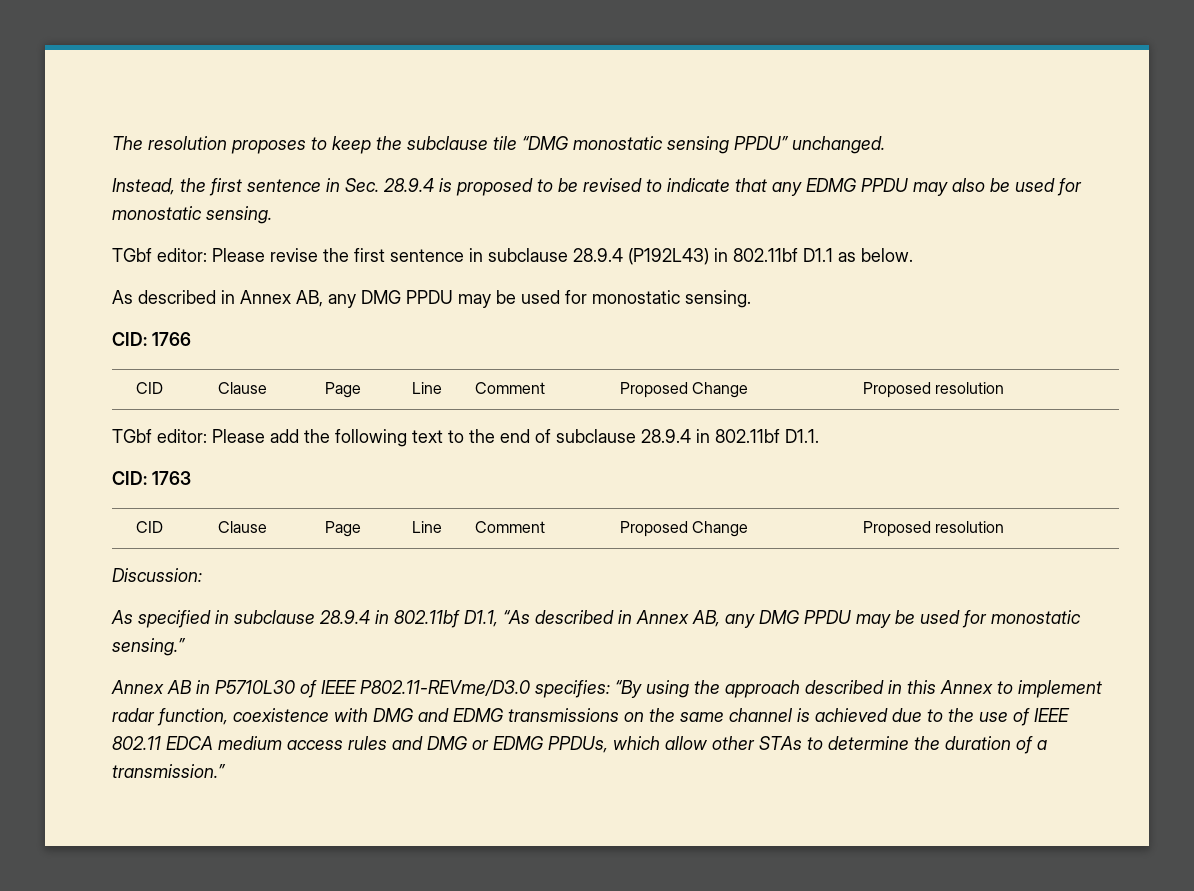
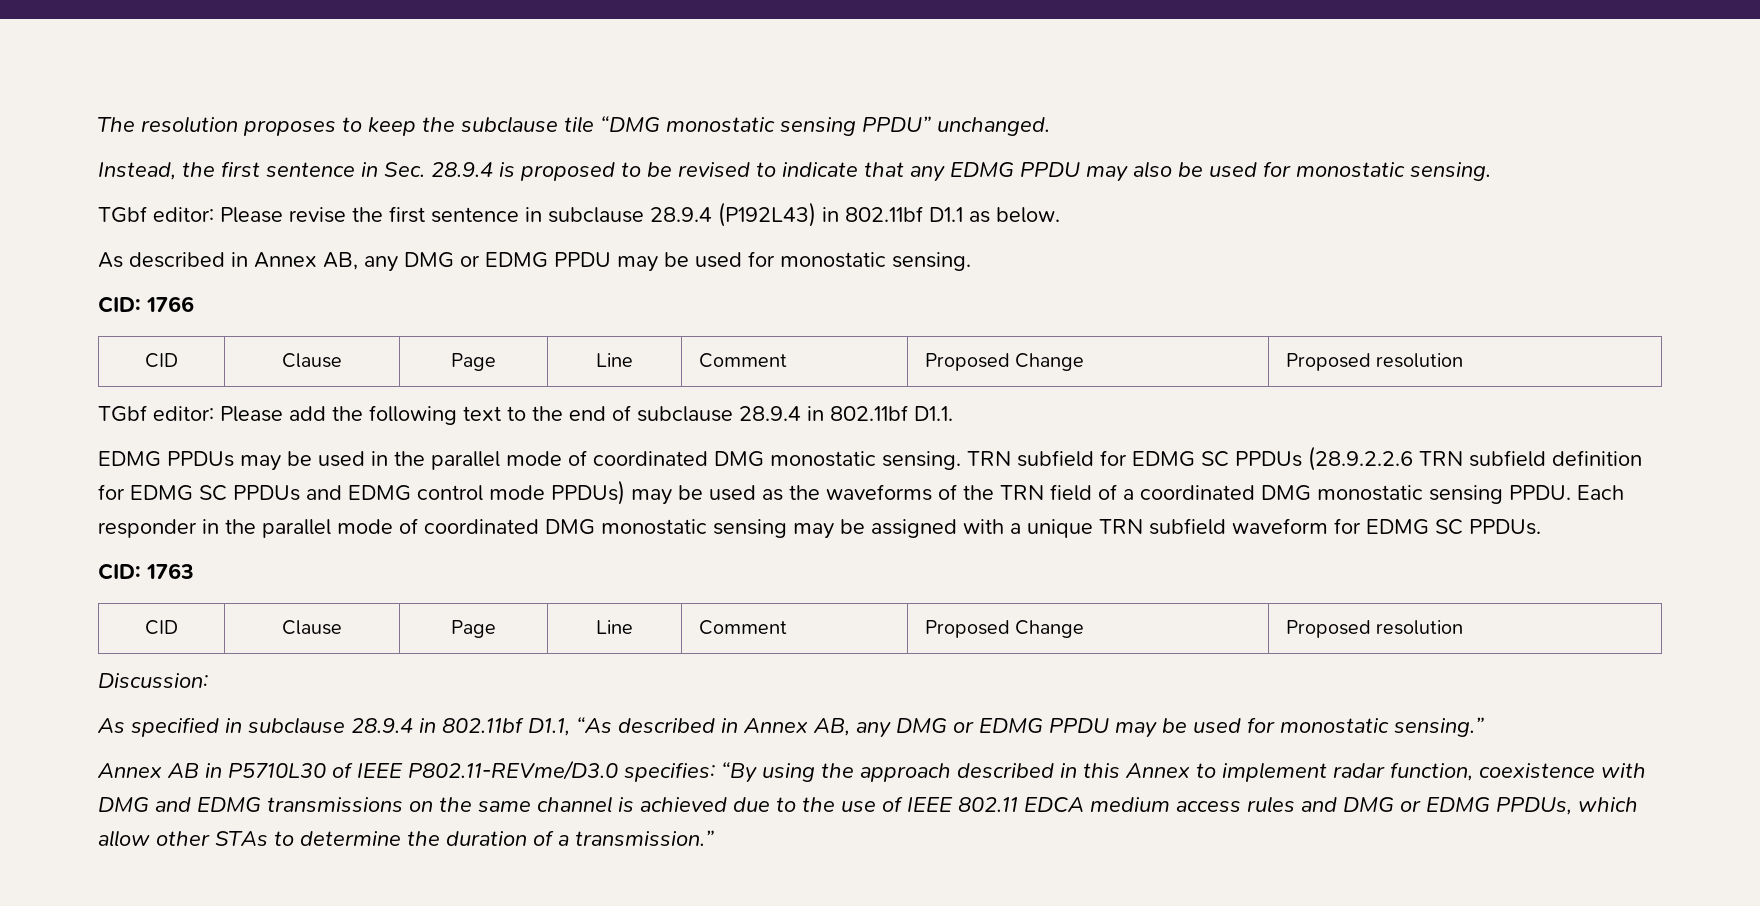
(401, 297) none -> [460,252,548,268] or EDMG
(819, 436) none -> [98,446,1642,471] [98,480,1624,505] [98,518,1541,539] // EDMG PPDUs may be used in the parallel mode of coordinated DMG monostatic sensing. TRN subfield for EDMG SC PPDUs (28.9.2.2.6 TRN subfield definition for EDMG SC PPDUs and EDMG control mode PPDUs) may be used as the waveforms of the TRN field of a coordinated DMG monostatic sensing PPDU. Each responder in the parallel mode of coordinated DMG monostatic sensing may be assigned with a unique TRN subfield waveform for EDMG SC PPDUs.
(799, 617) none -> [953,718,1043,733] or EDMG

